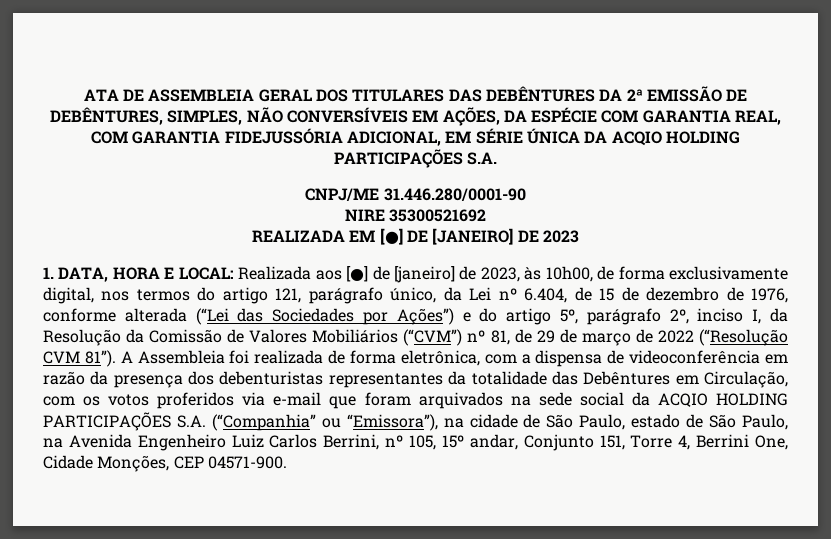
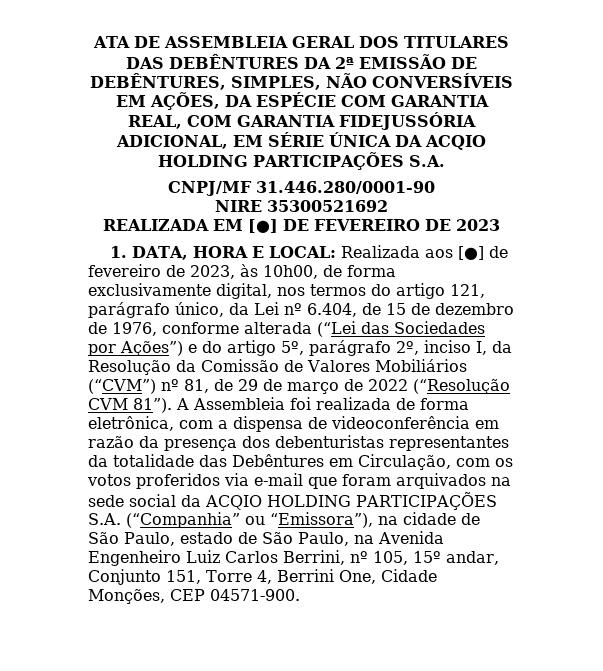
[305,188,380,201] CNPJ/ME -> [168,181,252,196] CNPJ/MF
[432,228,514,245] [JANEIRO] -> [314,219,420,231] FEVEREIRO
[393,266,455,283] [janeiro] -> [88,264,161,277] fevereiro

